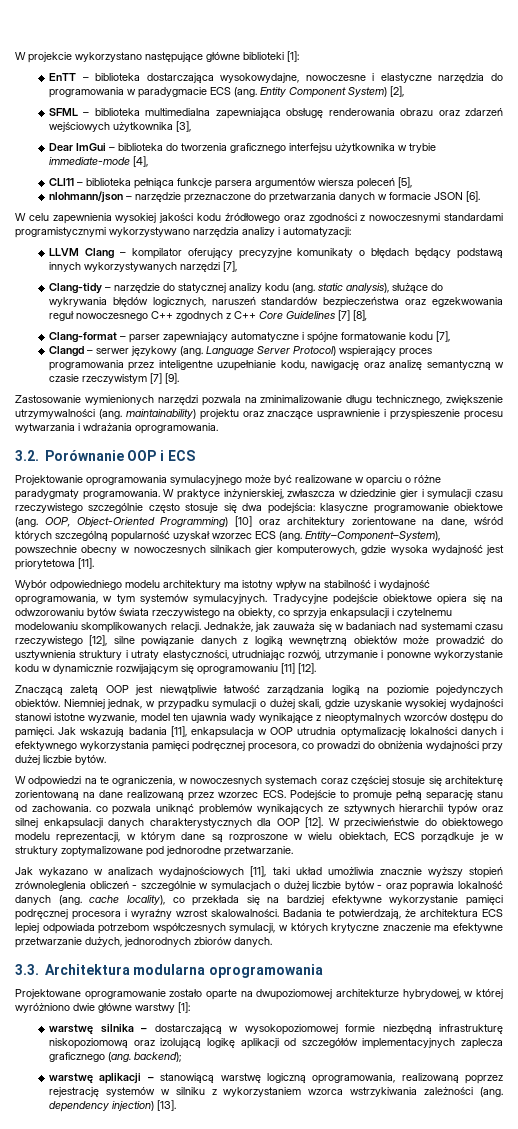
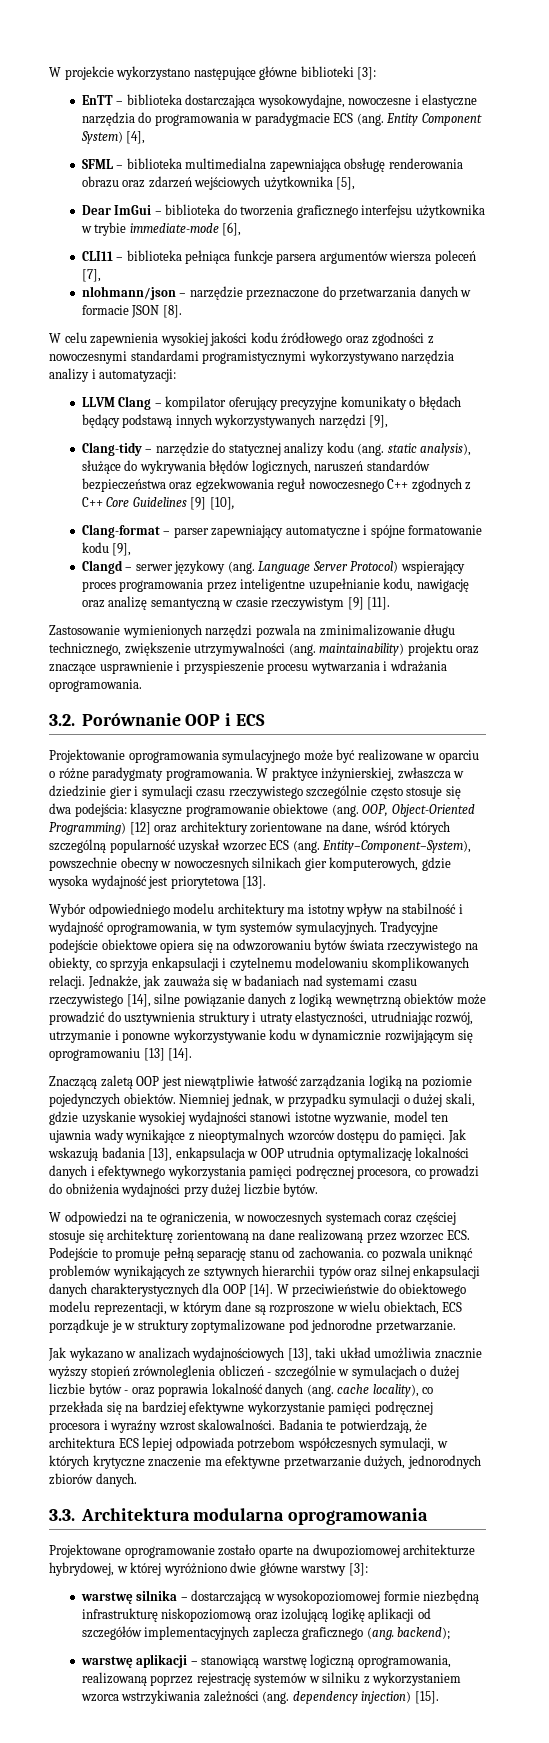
[287,51,299,62] [1]: -> [357,67,377,80] [3]:
[390,86,405,97] [2], -> [126,131,146,144] [4],
[176,121,192,132] [3], -> [336,177,356,190] [5],
[133,156,149,167] [4], -> [222,222,242,236] [6],
[398,177,413,188] [5], -> [81,269,101,282] [7],
[466,191,481,202] [6]. -> [162,305,182,318] [8].
[223,261,238,272] [7], -> [369,415,389,428] [9],
[338,310,368,321] [7] [8], -> [190,497,235,510] [9] [10],
[436,331,451,342] [7], -> [112,543,132,556] [9],
[150,373,180,384] [7] [9]. -> [347,597,391,610] [9] [11].
[235,516,253,527] [10] -> [129,822,151,835] [12]
[78,558,94,569] [11]. -> [242,876,267,889] [13].
[89,635,108,646] [12], -> [126,994,151,1007] [14],
[433,650,503,660] wykorzystanie -> [172,1029,266,1043] wykorzystywanie
[281,663,316,674] [11] [12]. -> [143,1048,193,1061] [13] [14].
[170,726,187,737] [11], -> [148,1148,173,1161] [13],
[305,817,323,828] [12]. -> [249,1284,274,1297] [14].
[250,866,267,877] [11], -> [287,1348,312,1361] [13],
[178,1002,190,1013] [1]: -> [348,1563,368,1576] [3]:
[157,1100,177,1111] [13]. -> [414,1691,439,1704] [15].

